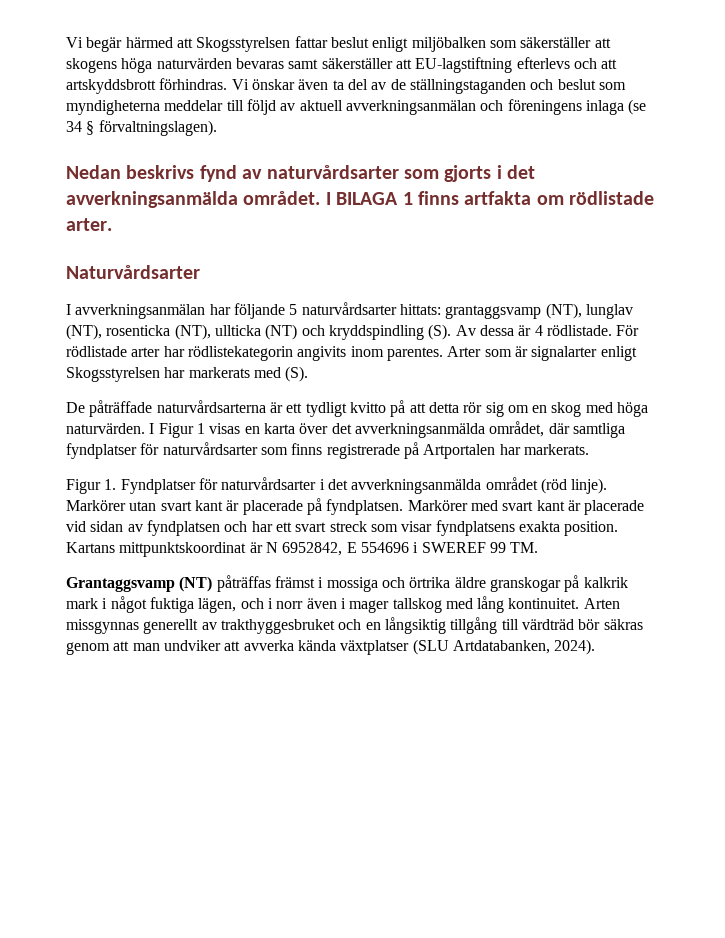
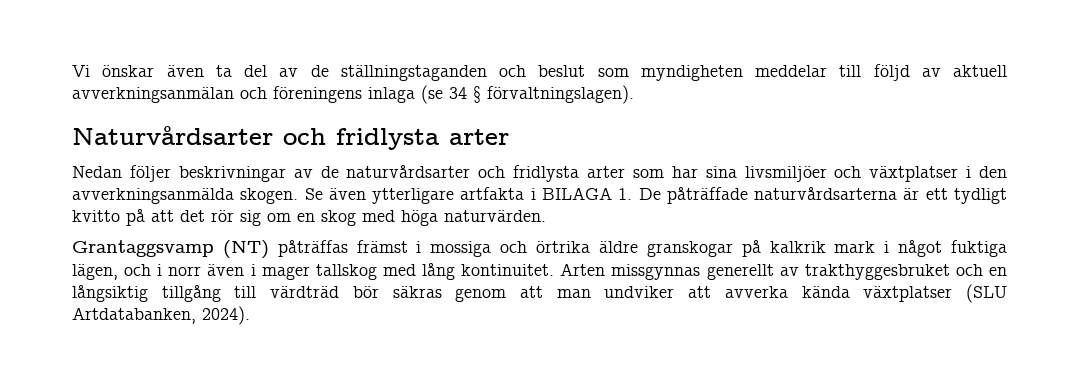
[66,36,611,52] [66,57,618,73] [66,78,249,94] Vi begär härmed att Skogsstyrelsen fattar beslut enligt miljöbalken som säkerställer att skogens höga naturvärden bevaras samt säkerställer att EU-lagstiftning efterlevs och att artskyddsbrott förhindras. Vi -> [72,65,90,77] Vi
[66,100,160,115] myndigheterna -> [640,65,743,81] myndigheten
[66,165,536,182] [66,191,655,208] [66,218,112,231] [66,265,200,279] [66,302,633,319] [66,324,640,340] [66,346,637,361] [66,366,309,382] Nedan beskrivs fynd av naturvårdsarter som gjorts i det avverkningsanmälda området. I BILAGA 1 finns artfakta om rödlistade arter. // Naturvårdsarter // I avverkningsanmälan har följande 5 naturvårdsarter hittats: grantaggsvamp (NT), lunglav (NT), rosenticka (NT), ullticka (NT) och kryddspindling (S). Av dessa är 4 rödlistade. För rödlistade arter har rödlistekategorin angivits inom parentes. Arter som är signalarter enligt Skogsstyrelsen har markerats med (S). // -> [72,126,509,150] [72,165,1007,182] [72,187,633,204] Naturvårdsarter och fridlysta arter // Nedan följer beskrivningar av de naturvårdsarter och fridlysta arter som har sina livsmiljöer och växtplatser i den avverkningsanmälda skogen. Se även ytterligare artfakta i BILAGA 1.
[428,402,459,413] detta -> [180,210,205,222] det
[149,421,625,438] [66,442,589,459] [66,477,608,494] [66,498,645,515] [66,520,619,536] [66,542,539,557] I Figur 1 visas en karta över det avverkningsanmälda området, där samtliga fyndplatser för naturvårdsarter som finns registrerade på Artportalen har markerats. // Figur 1. Fyndplatser för naturvårdsarter i det avverkningsanmälda området (röd linje). Markörer utan svart kant är placerade på fyndplatsen. Markörer med svart kant är placerade vid sidan av fyndplatsen och har ett svart streck som visar fyndplatsens exakta position. Kartans mittpunktskoordinat är N 6952842, E 554696 i SWEREF 99 TM. -> (546, 216) none

